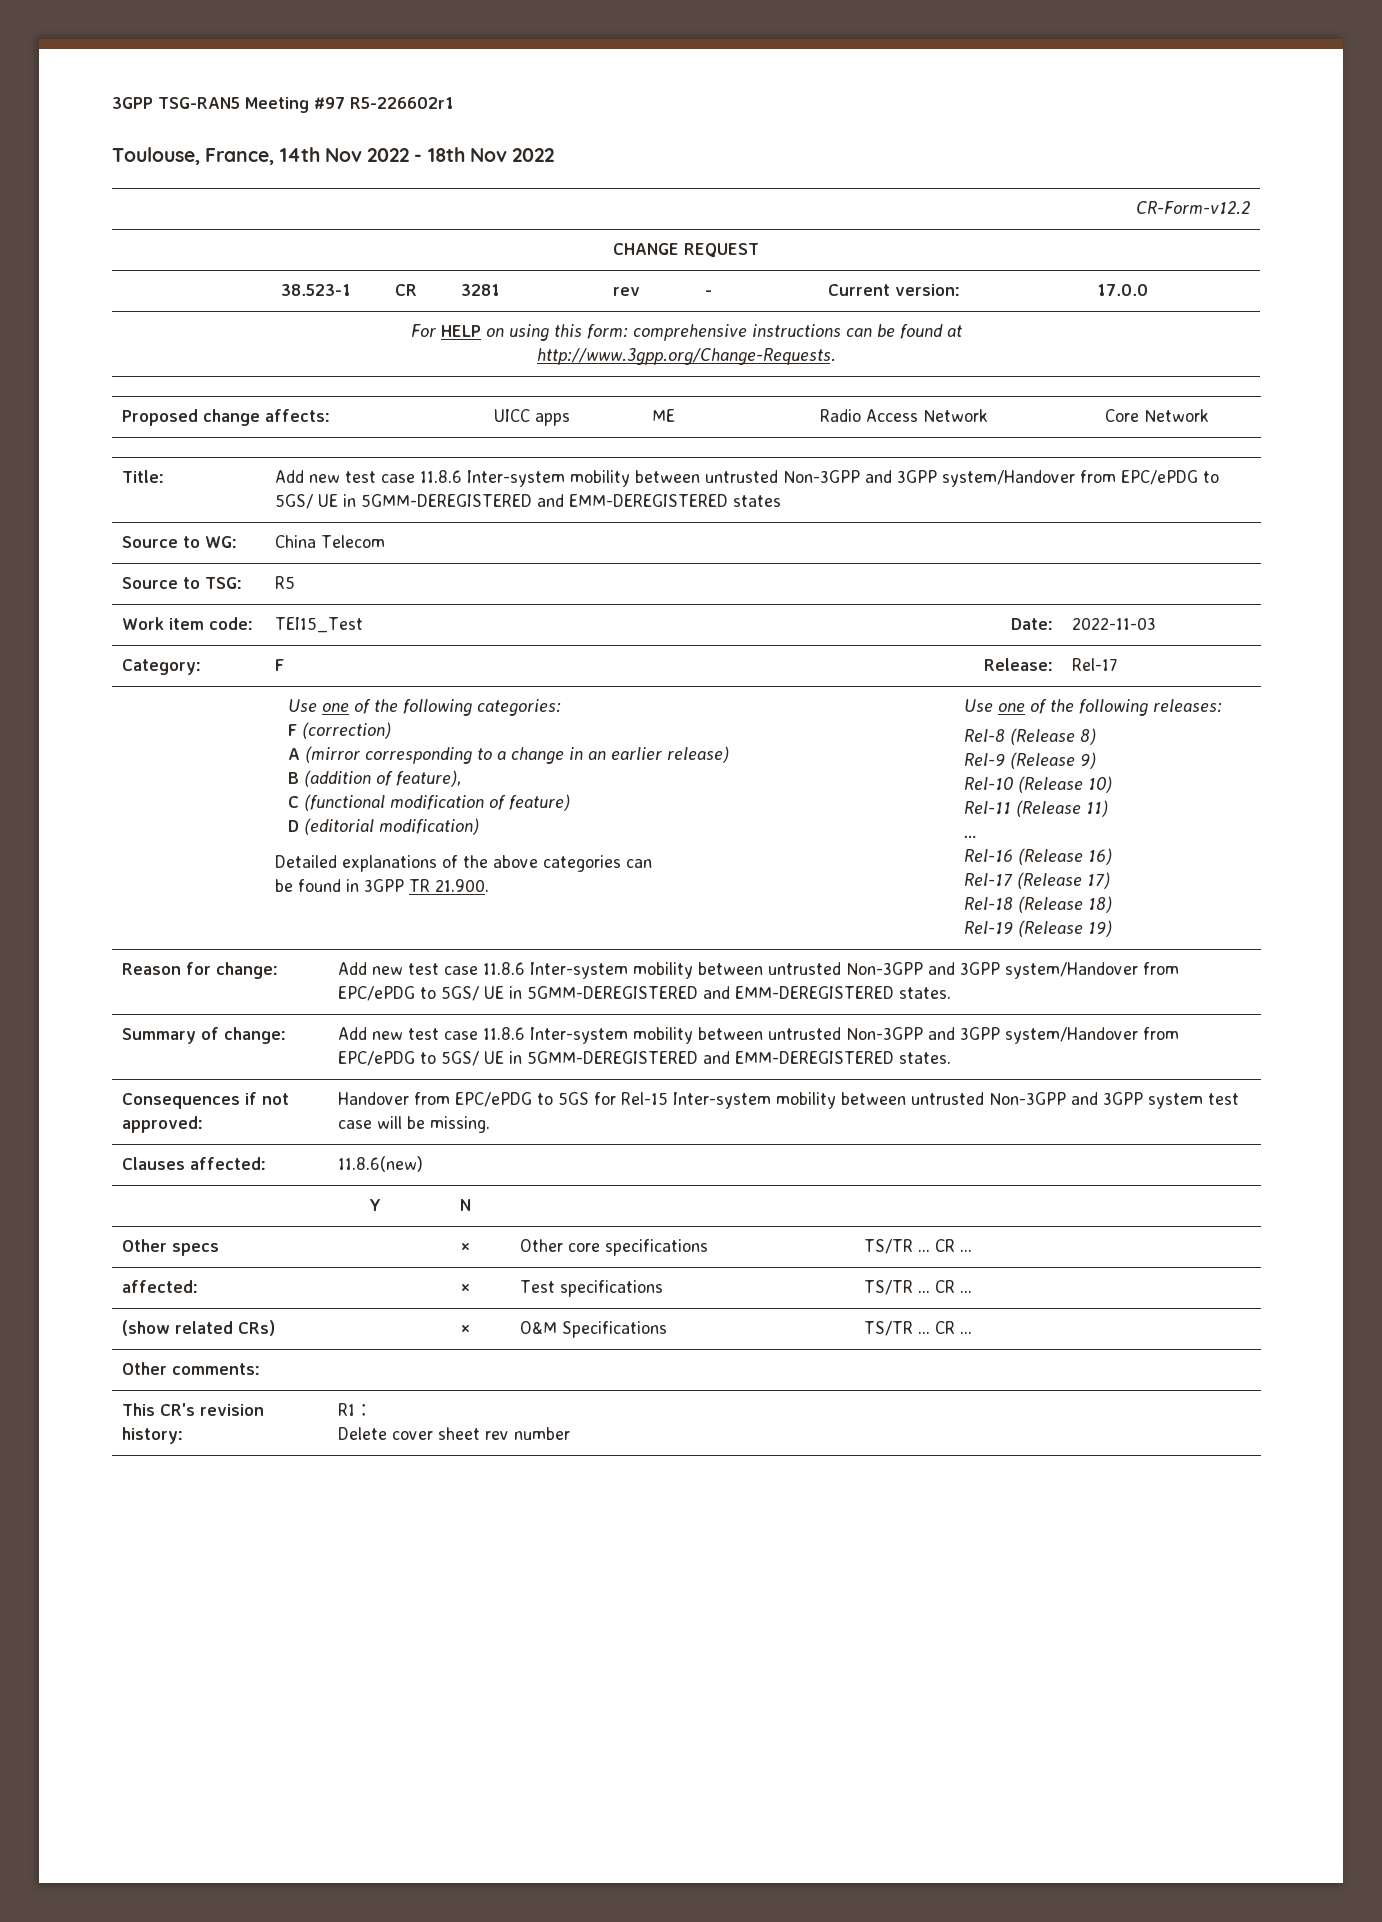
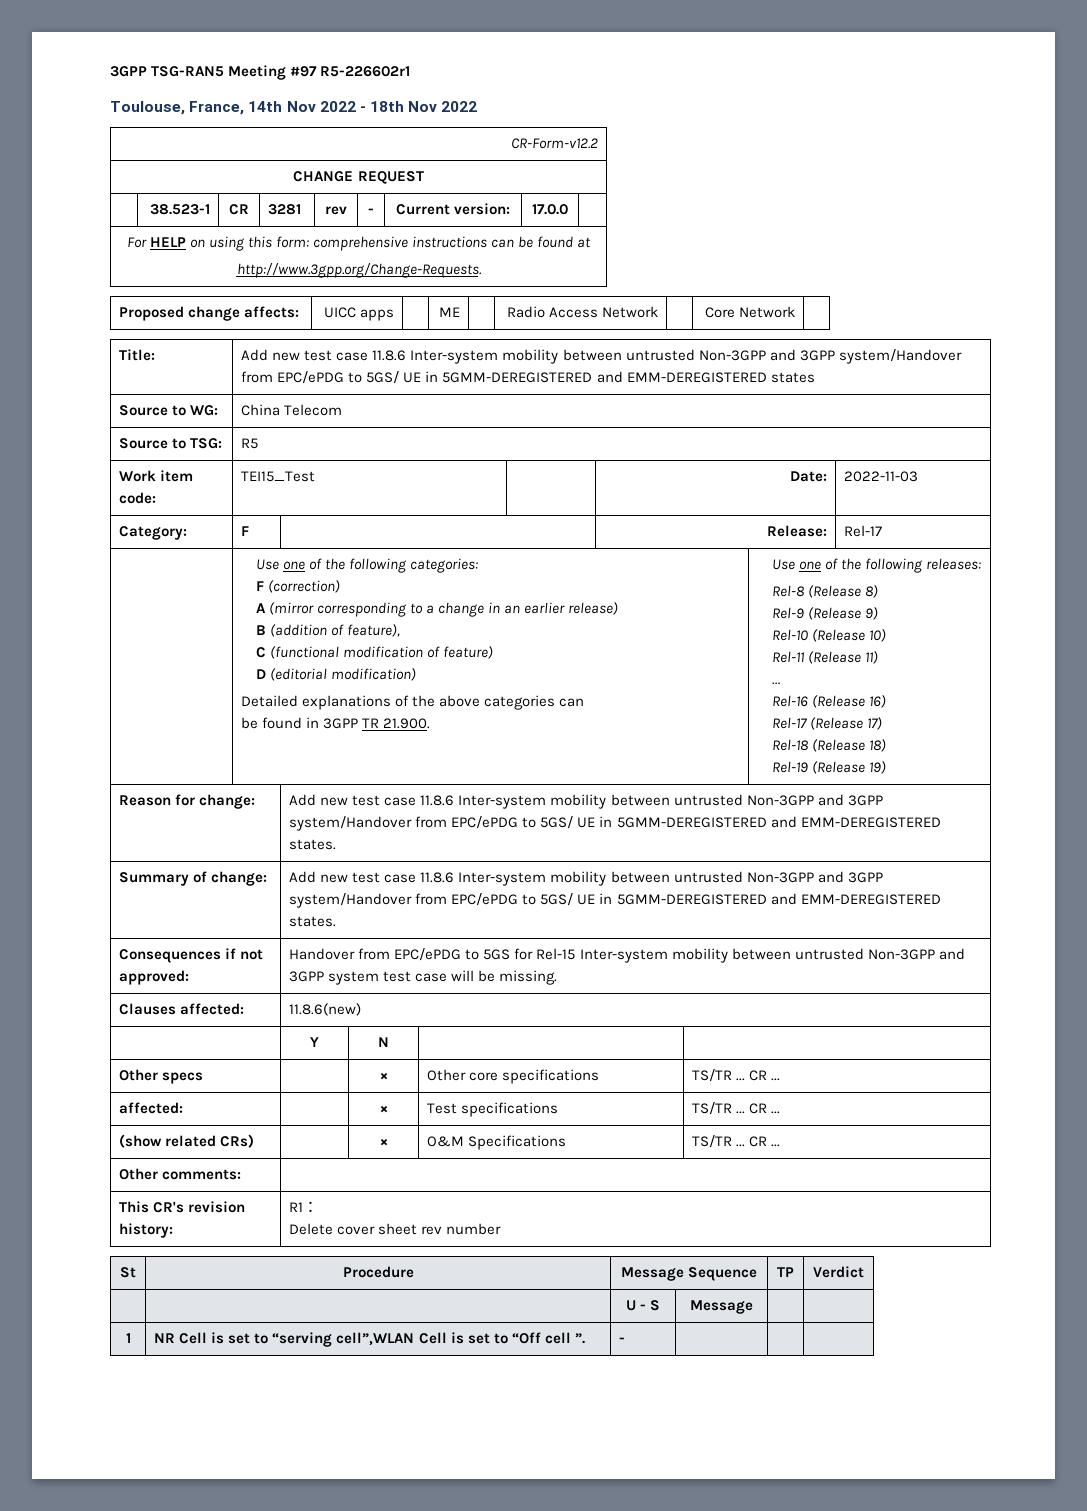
(571, 1433) none -> [120,1267,136,1278] [342,1266,414,1278] [620,1267,758,1281] [777,1267,794,1277] [813,1266,864,1278] [625,1300,661,1311] [690,1300,753,1314] [125,1333,131,1343] [154,1332,585,1347] [619,1337,626,1343] // St | Procedure | Message Sequence | TP | Verdict // | | U - S | Message | | // 1 | NR Cell is set to “serving cell”,WLAN Cell is set to “Off cell ”. | - | | |

